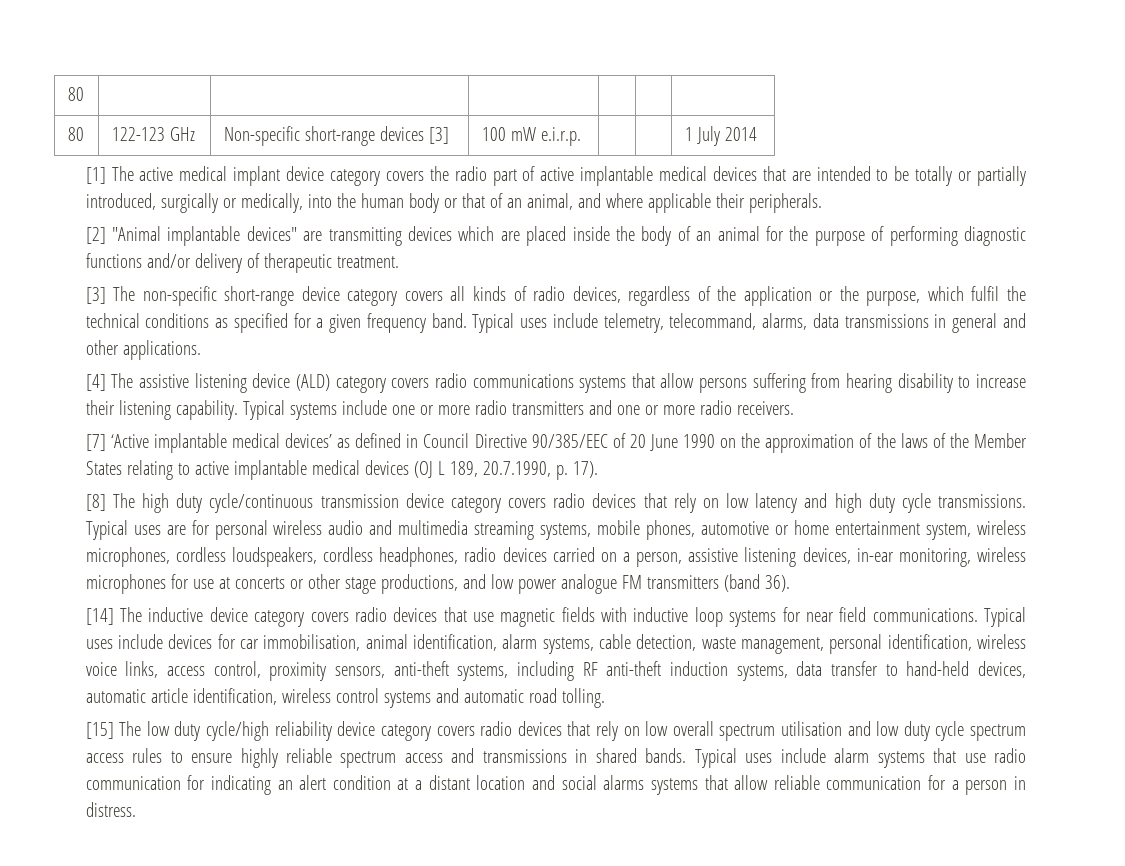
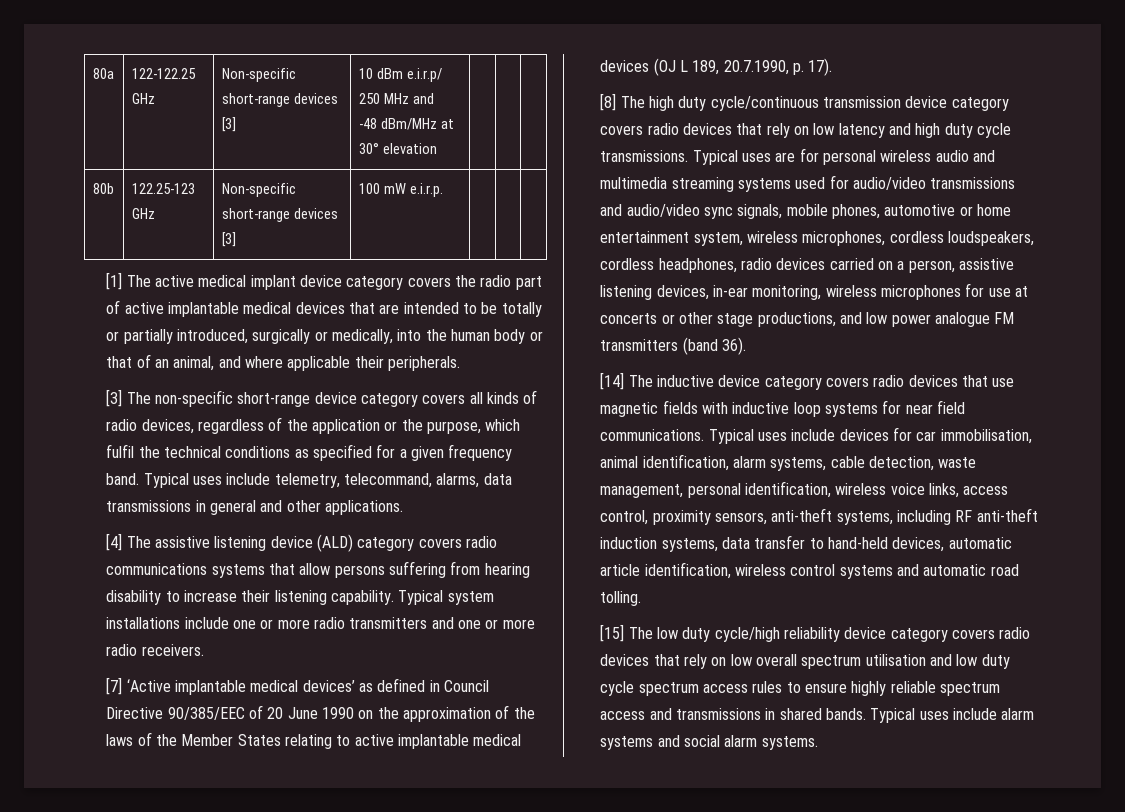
[67,87,84,101] [67,127,84,141] [111,127,165,141] 80 | | | | | | // 80 | 122-123 -> [92,68,114,79] [131,68,196,79] [131,93,155,104] [221,68,296,82] [221,93,338,107] [221,117,236,132] [358,68,442,82] [358,93,434,104] [358,118,454,130] [358,143,437,154] [92,183,114,194] [131,183,195,194] 80a | 122-122.25 GHz | Non-specific short-range devices [3] | 10 dBm e.i.r.p/ 250 MHz and // -48 dBm/MHz at 30° elevation | | | // 80b | 122.25-123
[684,126,757,146] 1 July 2014 -> (443, 190) none
[85,226,1026,246] [85,253,399,273] // [2] "Animal implantable devices" are transmitting devices which are placed inside the body of an animal for the purpose of performing diagnostic functions and/or delivery of therapeutic treatment. -> (460, 363) none
[289,403,337,420] systems -> [447,591,494,605] [106,617,181,629] system installations
[540,523,592,540] systems, -> [737,175,1016,192] [600,204,783,219] systems used for audio/video transmissions and audio/video sync signals,
[933,748,1026,763] [85,775,1027,795] [85,802,136,817] that use radio communication for indicating an alert condition at a distant location and social alarms systems that allow reliable communication for a person in distress. -> [657,735,818,750] and social alarm systems.

